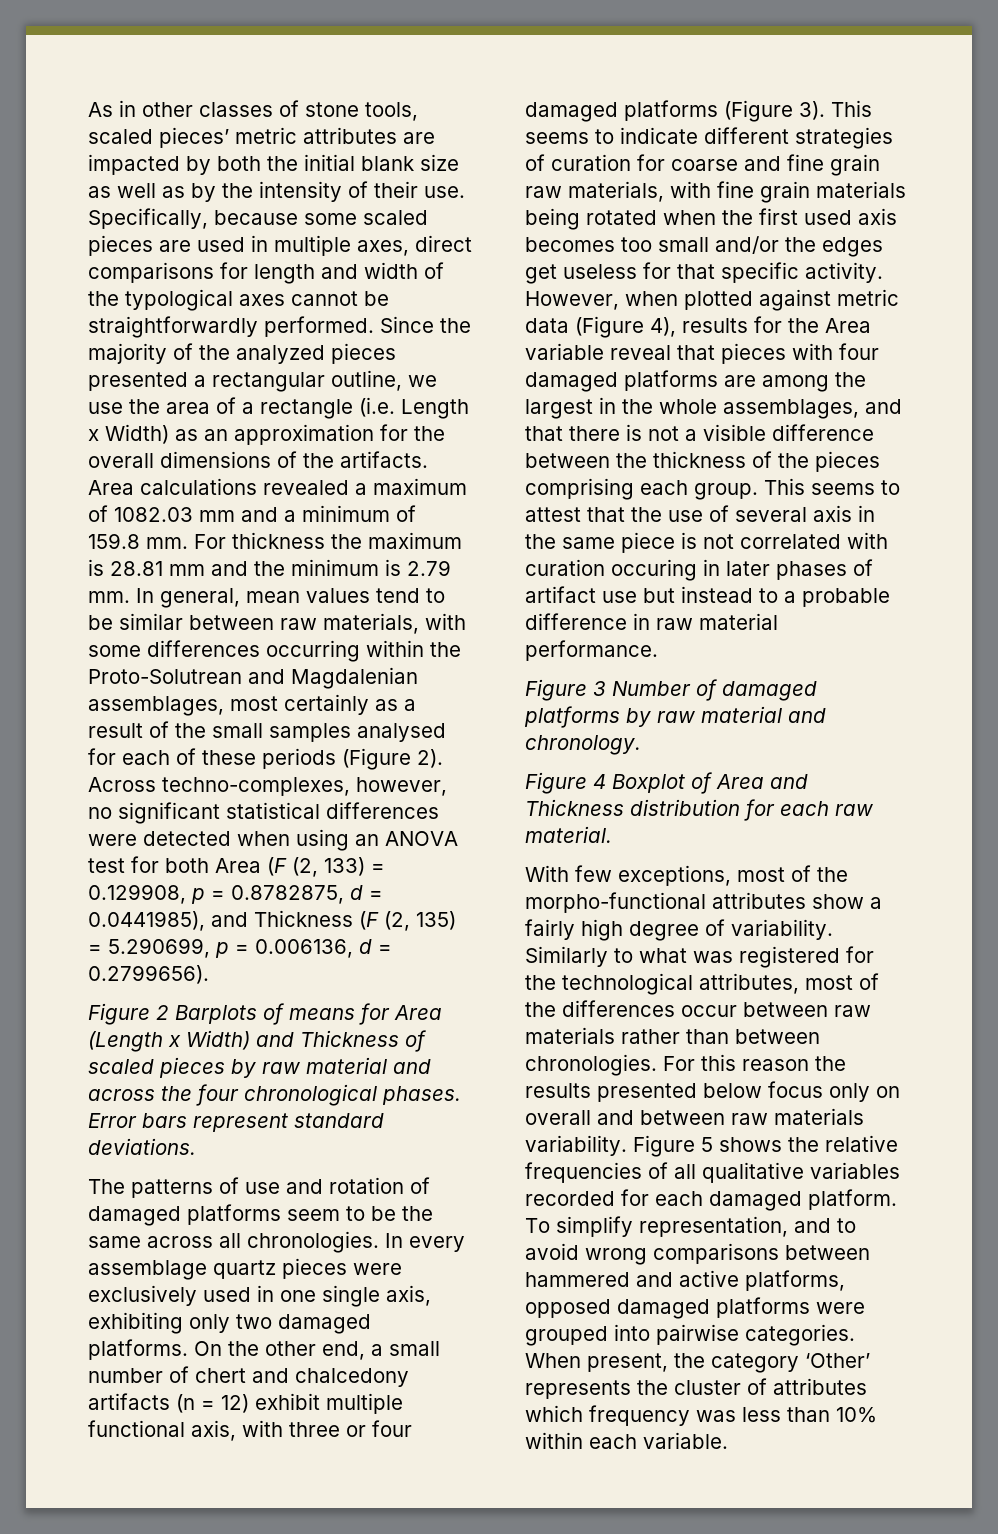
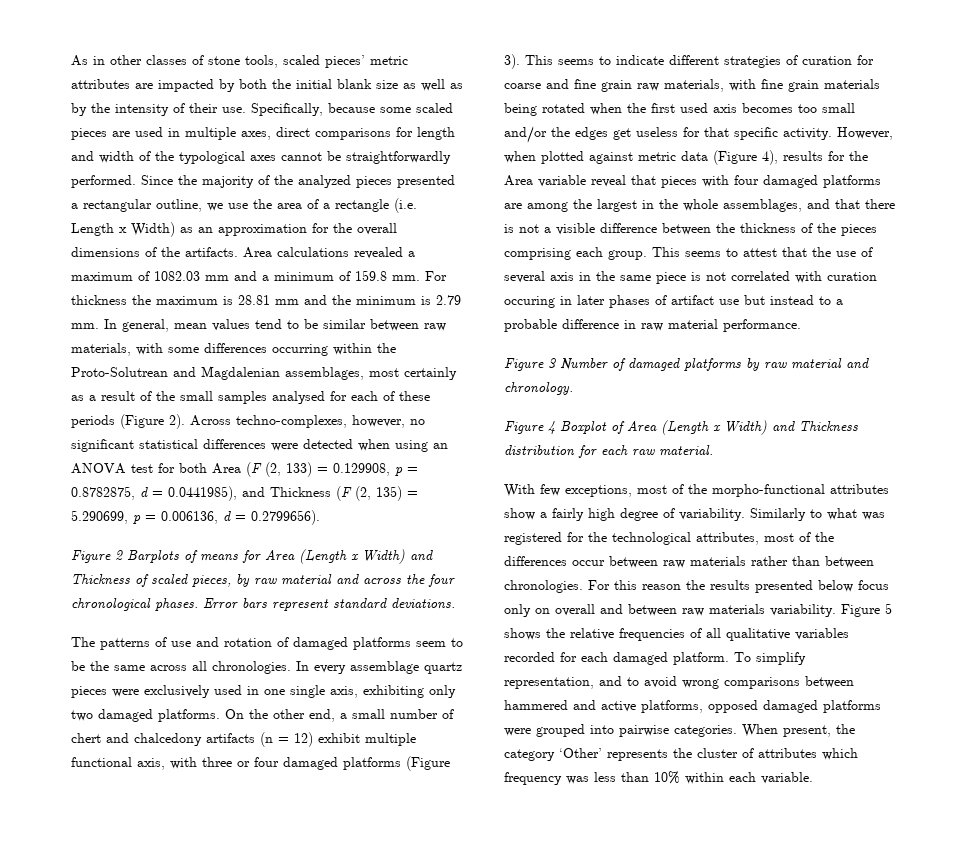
[159,1057,225,1078] pieces -> [192,575,231,587] pieces,
(764, 781) none -> [661,420,767,435] (Length x Width)

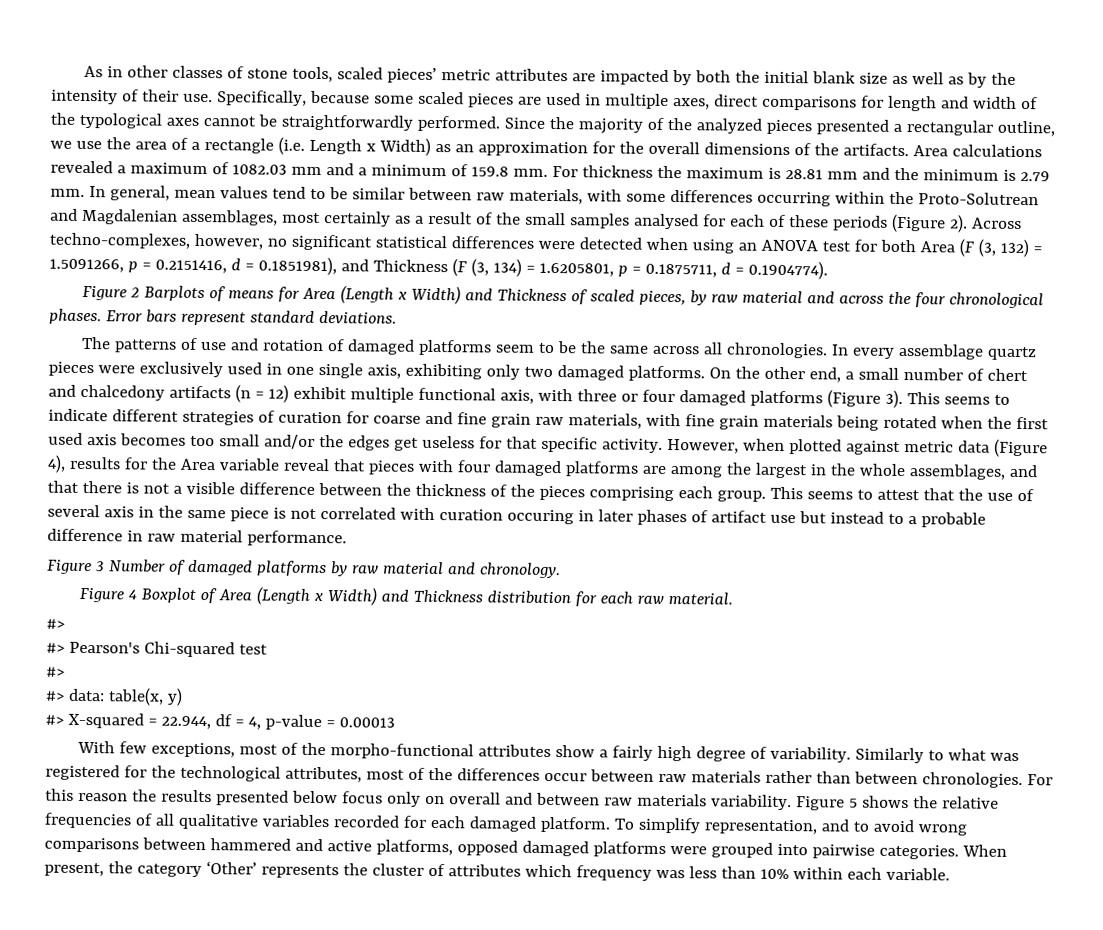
[265,462,418,477] [71,486,237,501] (2, 133) = 0.129908, p = 0.8782875, d = 0.0441985), -> [977,238,1042,258] [49,256,337,276] (3, 132) = 1.5091266, p = 0.2151416, d = 0.1851981),
[355,486,418,501] [71,510,320,525] (2, 135) = 5.290699, p = 0.006136, d = 0.2799656). -> [470,258,828,280] (3, 134) = 1.6205801, p = 0.1875711, d = 0.1904774).
(713, 450) none -> [46,618,65,629] [46,641,268,658] [46,666,65,677] [45,687,183,706] [45,712,395,731] // #> // #> Pearson's Chi-squared test // #> // #> data: table(x, y) // #> X-squared = 22.944, df = 4, p-value = 0.00013

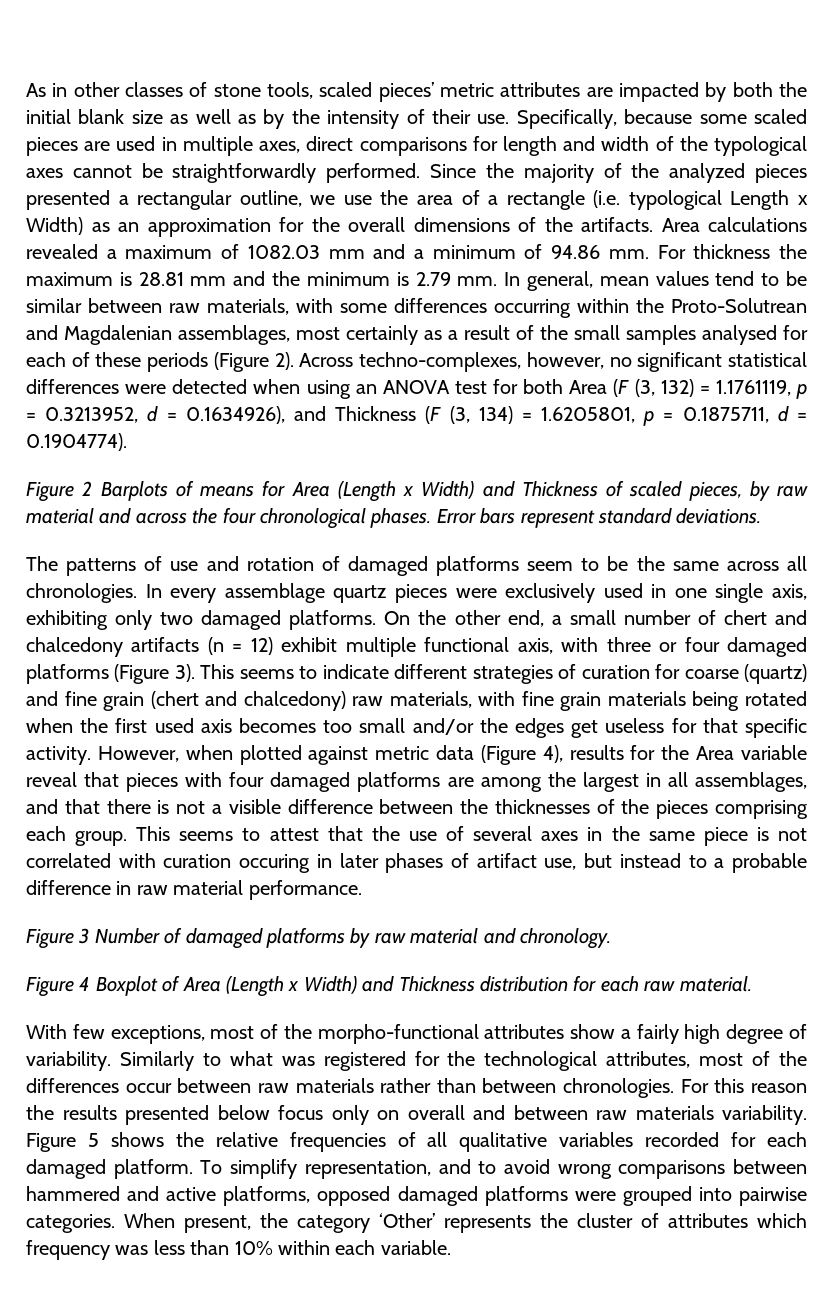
(305, 145) none -> [628,190,722,210] typological
[470,166,509,177] 159.8 -> [551,245,601,259] 94.86
[49,256,337,276] 1.5091266, p = 0.2151416, d = 0.1851981), -> [715,380,807,399] [26,406,285,424] 1.1761119, p = 0.3213952, d = 0.1634926),
(421, 419) none -> [743,664,807,684] (quartz)
(531, 420) none -> [150,691,346,711] (chert and chalcedony)
[829,463,906,477] the whole -> [667,772,688,787] all
[414,483,486,497] thickness -> [494,799,590,814] thicknesses
[103,506,134,518] axis -> [541,831,579,841] axes
[769,514,796,524] use -> [544,858,577,870] use,
[46,618,65,629] [46,641,268,658] [46,666,65,677] [45,687,183,706] [45,712,395,731] // #> // #> Pearson's Chi-squared test // #> // #> data: table(x, y) // #> X-squared = 22.944, df = 4, p-value = 0.00013 -> (752, 984) none

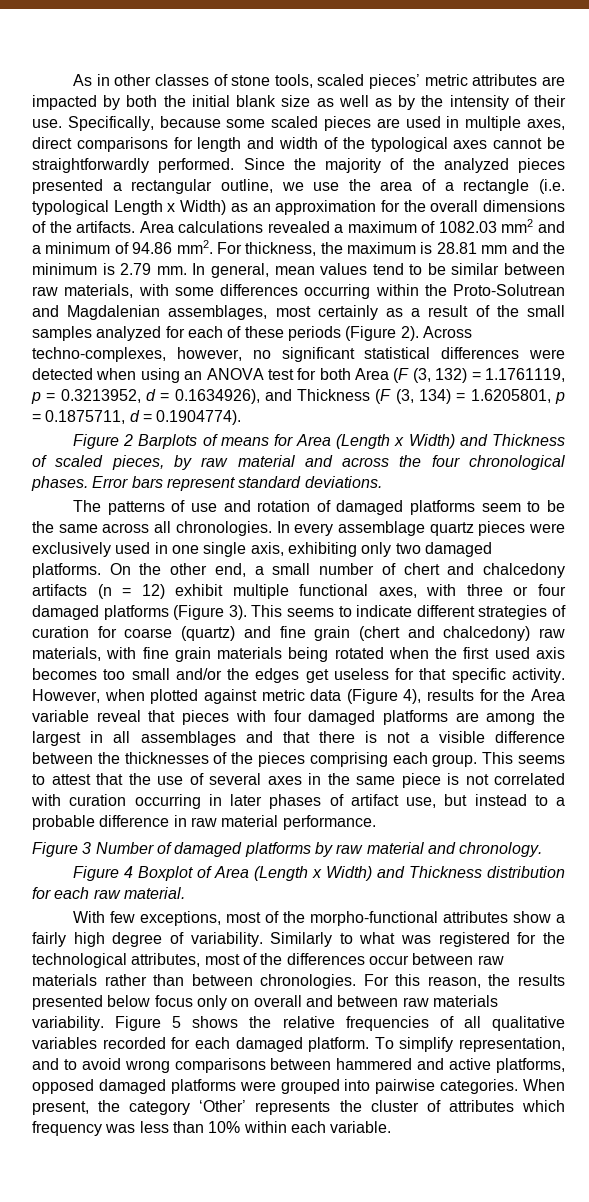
[328,249,365,259] mm -> [501,219,534,233] mm2
[608,244,771,259] mm. For thickness -> [176,240,317,256] mm2. For thickness,
[702,325,777,345] analysed -> [96,326,162,341] analyzed
[517,638,553,654] axis, -> [378,587,417,598] axes,
[695,772,808,792] assemblages, -> [140,731,236,746] assemblages
[239,854,311,873] occuring -> [134,794,201,809] occurring
[751,1083,808,1093] reason -> [427,976,481,988] reason,

